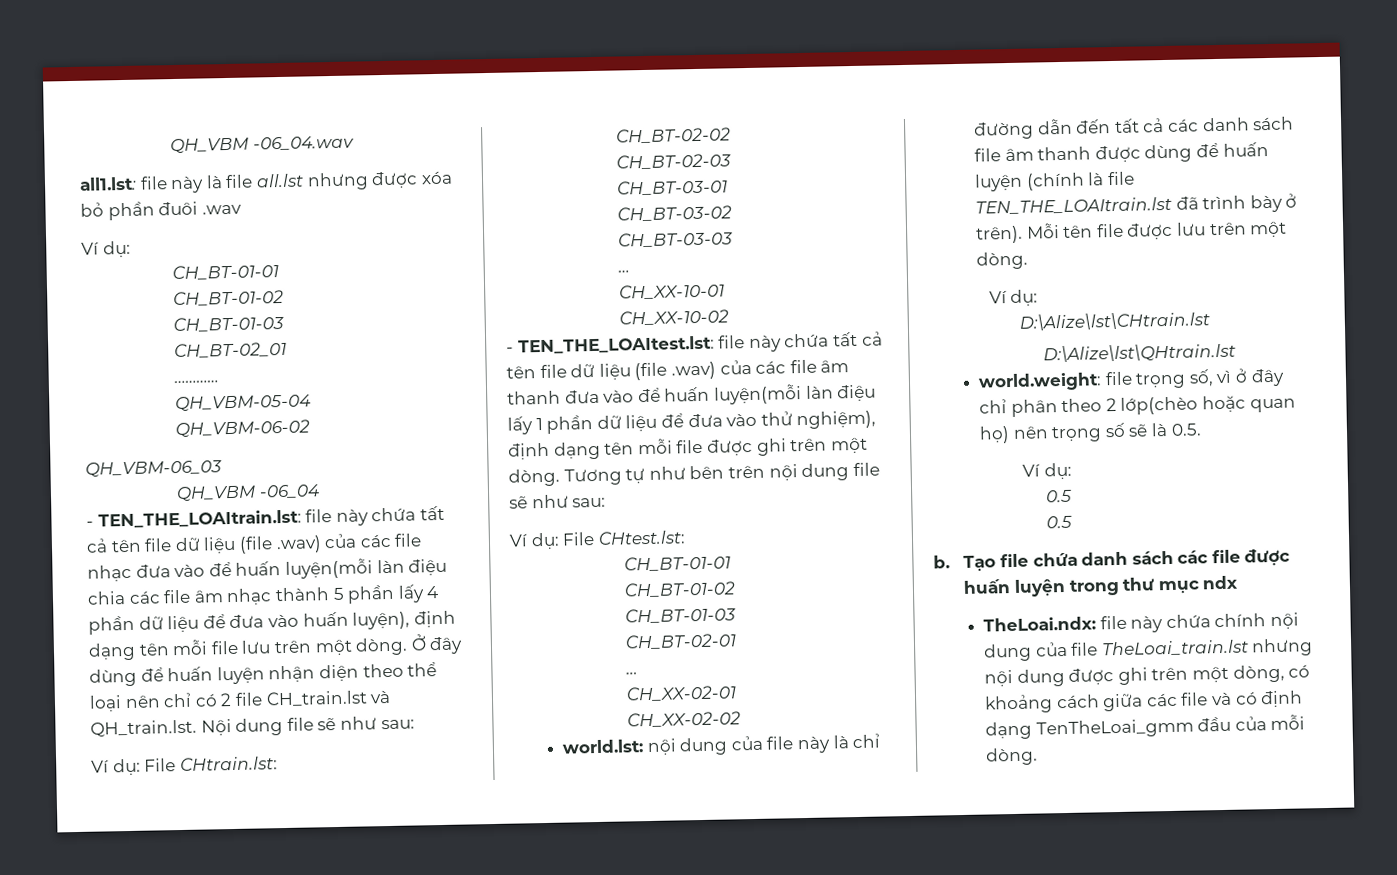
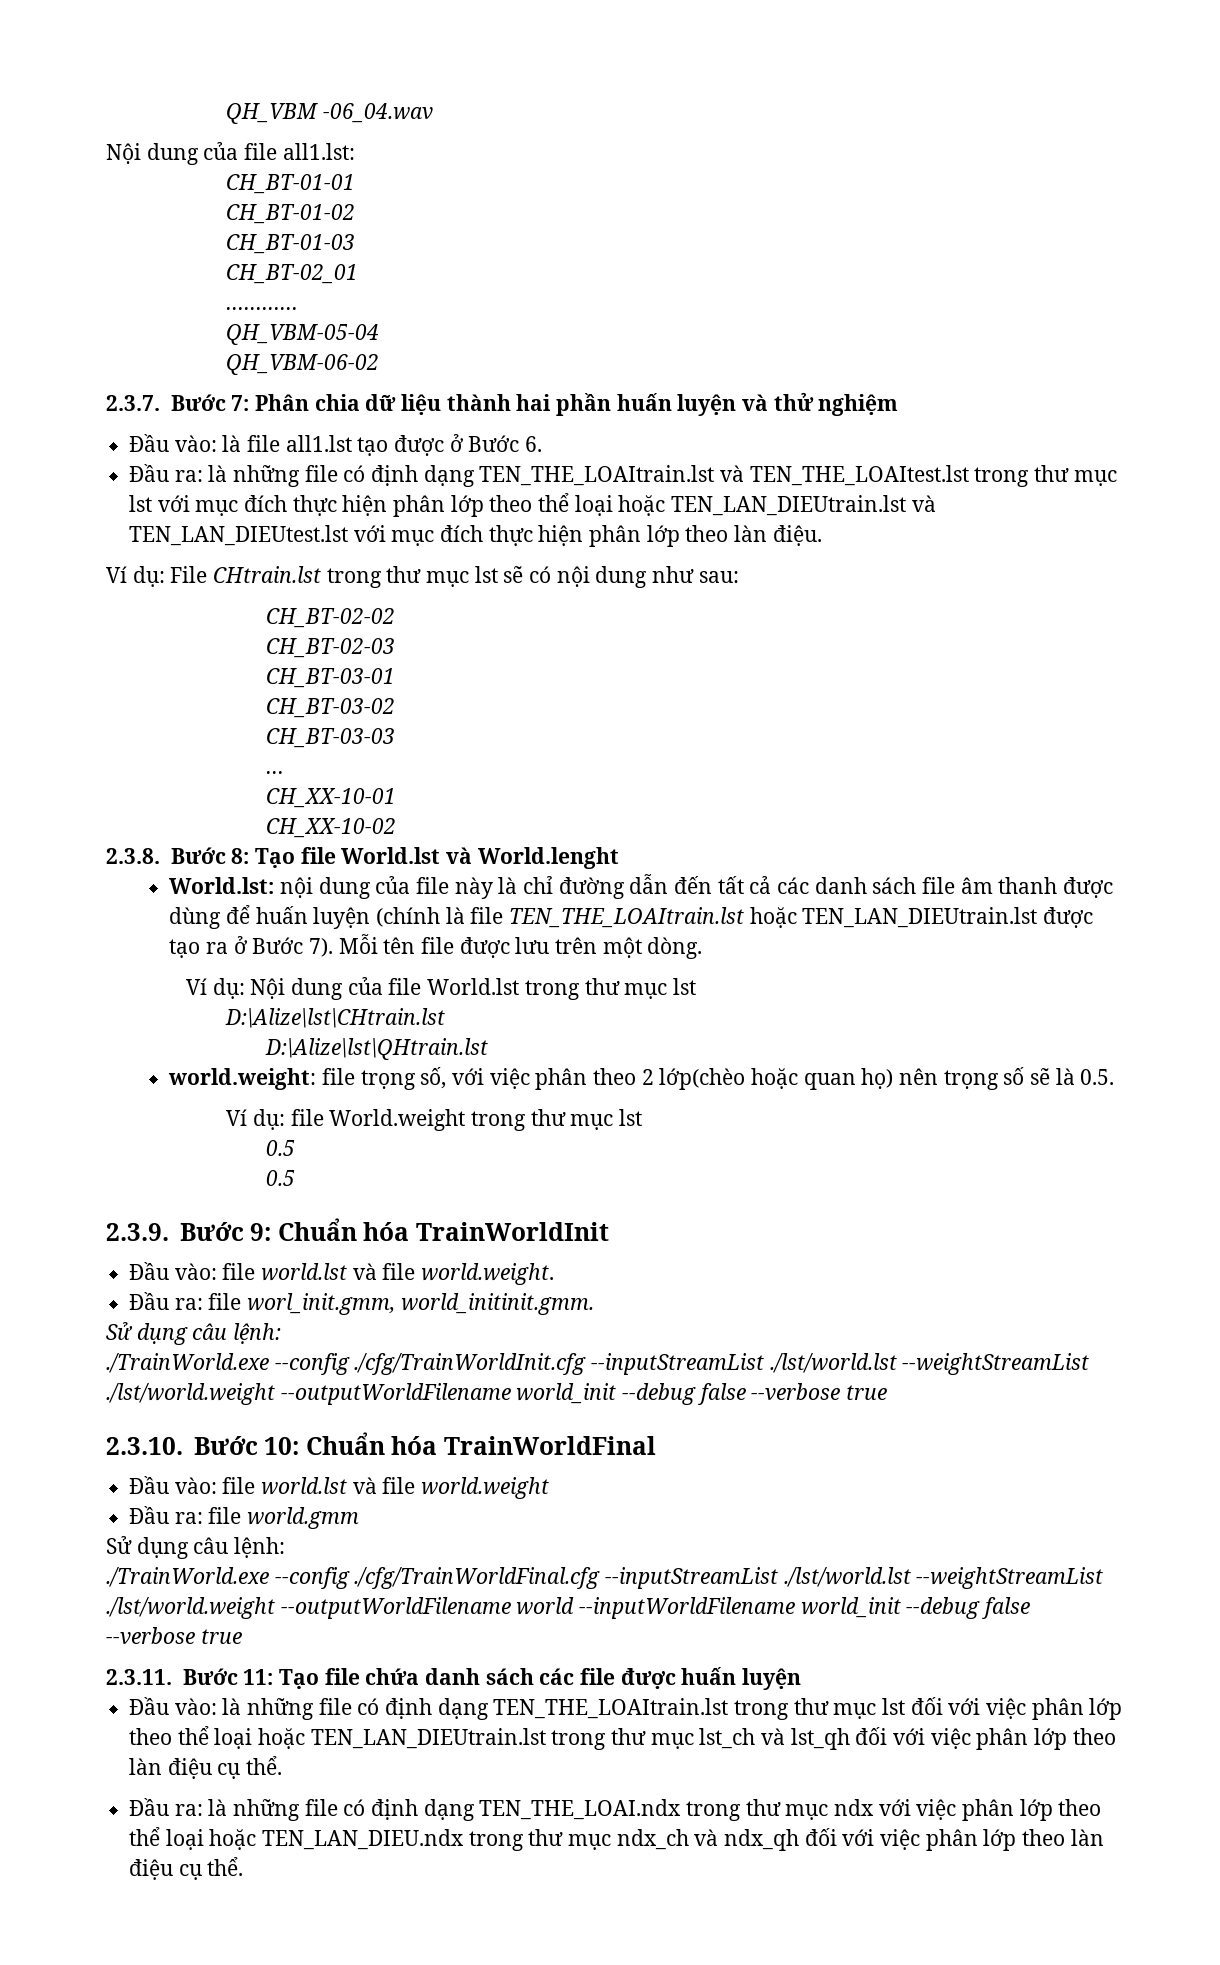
[79,170,453,194] [80,201,242,221] [81,240,131,258] all1.lst: file này là file all.lst nhưng được xóa bỏ phần đuôi .wav // Ví dụ: -> [106,142,355,165] Nội dung của file all1.lst:
[85,460,222,478] [176,484,320,503] [86,505,445,529] [86,533,423,554] [87,558,448,582] [87,584,440,606] [88,610,456,635] [88,634,464,661] [89,662,438,687] [89,689,392,712] [90,716,415,738] [91,756,278,776] QH_VBM-06_03 // QH_VBM -06_04 // - TEN_THE_LOAItrain.lst: file này chứa tất cả tên file dữ liệu (file .wav) của các file nhạc đưa vào để huấn luyện(mỗi làn điệu chia các file âm nhạc thành 5 phần lấy 4 phần dữ liệu để đưa vào huấn luyện), định dạng tên mỗi file lưu trên một dòng. Ở đây dùng để huấn luyện nhận diện theo thể loại nên chỉ có 2 file CH_train.lst và QH_train.lst. Nội dung file sẽ như sau: // Ví dụ: File CHtrain.lst: -> [106,392,899,416] [129,434,543,456] [129,464,1117,487] [129,493,936,517] [129,525,822,547] [106,566,739,588] 2.3.7. Bước 7: Phân chia dữ liệu thành hai phần huấn luyện và thử nghiệm // Đầu vào: là file all1.lst tạo được ở Bước 6. // Đầu ra: là những file có định dạng TEN_THE_LOAItrain.lst và TEN_THE_LOAItest.lst trong thư mục lst với mục đích thực hiện phân lớp theo thể loại hoặc TEN_LAN_DIEUtrain.lst và TEN_LAN_DIEUtest.lst với mục đích thực hiện phân lớp theo làn điệu. // Ví dụ: File CHtrain.lst trong thư mục lst sẽ có nội dung như sau:
[506,331,883,355] [506,359,850,381] [507,384,877,405] [507,410,877,435] [508,436,868,460] [508,462,880,487] [509,494,607,509] [509,530,686,550] [624,555,732,572] [624,581,737,598] [625,607,737,624] [625,633,738,650] [626,672,639,675] [626,685,738,702] [627,711,742,728] [562,739,645,754] - TEN_THE_LOAItest.lst: file này chứa tất cả tên file dữ liệu (file .wav) của các file âm thanh đưa vào để huấn luyện(mỗi làn điệu lấy 1 phần dữ liệu để đưa vào thử nghiệm), định dạng tên mỗi file được ghi trên một dòng. Tương tự như bên trên nội dung file sẽ như sau: // Ví dụ: File CHtest.lst: // CH_BT-01-01 // CH_BT-01-02 // CH_BT-01-03 // CH_BT-02-01 // … // CH_XX-02-01 // CH_XX-02-02 // world.lst: -> [106,847,619,869] [169,877,275,894] 2.3.8. Bước 8: Tạo file World.lst và World.lenght // World.lst:
[1175,193,1298,213] [976,225,1024,244] đã trình bày ở trên). -> [749,907,1093,928] [169,936,333,958] hoặc TEN_LAN_DIEUtrain.lst được tạo ra ở Bước 7).
(1039, 297) none -> [250,977,696,1000] Nội dung của file World.lst trong thư mục lst
[1216,368,1285,387] [979,399,1008,414] vì ở đây chỉ -> [451,1068,530,1089] với việc
[1046,489,1073,503] [1046,515,1073,529] [933,555,950,569] // 0.5 // 0.5 // b. -> [290,1109,642,1131] [266,1140,296,1156] [266,1170,296,1186] [106,1218,609,1241] [129,1262,555,1285] [129,1292,594,1315] [106,1322,282,1345] [106,1353,1090,1375] [106,1383,888,1405] [106,1432,656,1455] [129,1476,550,1499] [129,1506,360,1529] [106,1536,286,1559] [106,1567,1104,1589] [106,1597,1031,1619] [106,1627,242,1644] [106,1668,274,1685] file World.weight trong thư mục lst // 0.5 // 0.5 // 2.3.9. Bước 9: Chuẩn hóa TrainWorldInit // Đầu vào: file world.lst và file world.weight. // Đầu ra: file worl_init.gmm, world_initinit.gmm. // Sử dụng câu lệnh: // ./TrainWorld.exe --config ./cfg/TrainWorldInit.cfg --inputStreamList ./lst/world.lst --weightStreamList ./lst/world.weight --outputWorldFilename world_init --debug false --verbose true // 2.3.10. Bước 10: Chuẩn hóa TrainWorldFinal // Đầu vào: file world.lst và file world.weight // Đầu ra: file world.gmm // Sử dụng câu lệnh: // ./TrainWorld.exe --config ./cfg/TrainWorldFinal.cfg --inputStreamList ./lst/world.lst --weightStreamList ./lst/world.weight --outputWorldFilename world --inputWorldFilename world_init --debug false --verbose true // 2.3.11. Bước 11:
[1068,575,1240,596] [983,612,1300,633] [984,638,1314,662] [984,664,1311,687] [985,690,1304,714] [985,714,1306,740] [986,747,1039,766] trong thư mục ndx // TheLoai.ndx: file này chứa chính nội dung của file TheLoai_train.lst nhưng nội dung được ghi trên một dòng, có khoảng cách giữa các file và có định dạng TenTheLoai_gmm đầu của mỗi dòng. -> [129,1697,1123,1720] [129,1726,1116,1750] [129,1756,283,1779] [129,1798,1102,1821] [129,1827,1104,1851] [129,1857,244,1880] // Đầu vào: là những file có định dạng TEN_THE_LOAItrain.lst trong thư mục lst đối với việc phân lớp theo thể loại hoặc TEN_LAN_DIEUtrain.lst trong thư mục lst_ch và lst_qh đối với việc phân lớp theo làn điệu cụ thể. // Đầu ra: là những file có định dạng TEN_THE_LOAI.ndx trong thư mục ndx với việc phân lớp theo thể loại hoặc TEN_LAN_DIEU.ndx trong thư mục ndx_ch và ndx_qh đối với việc phân lớp theo làn điệu cụ thể.

